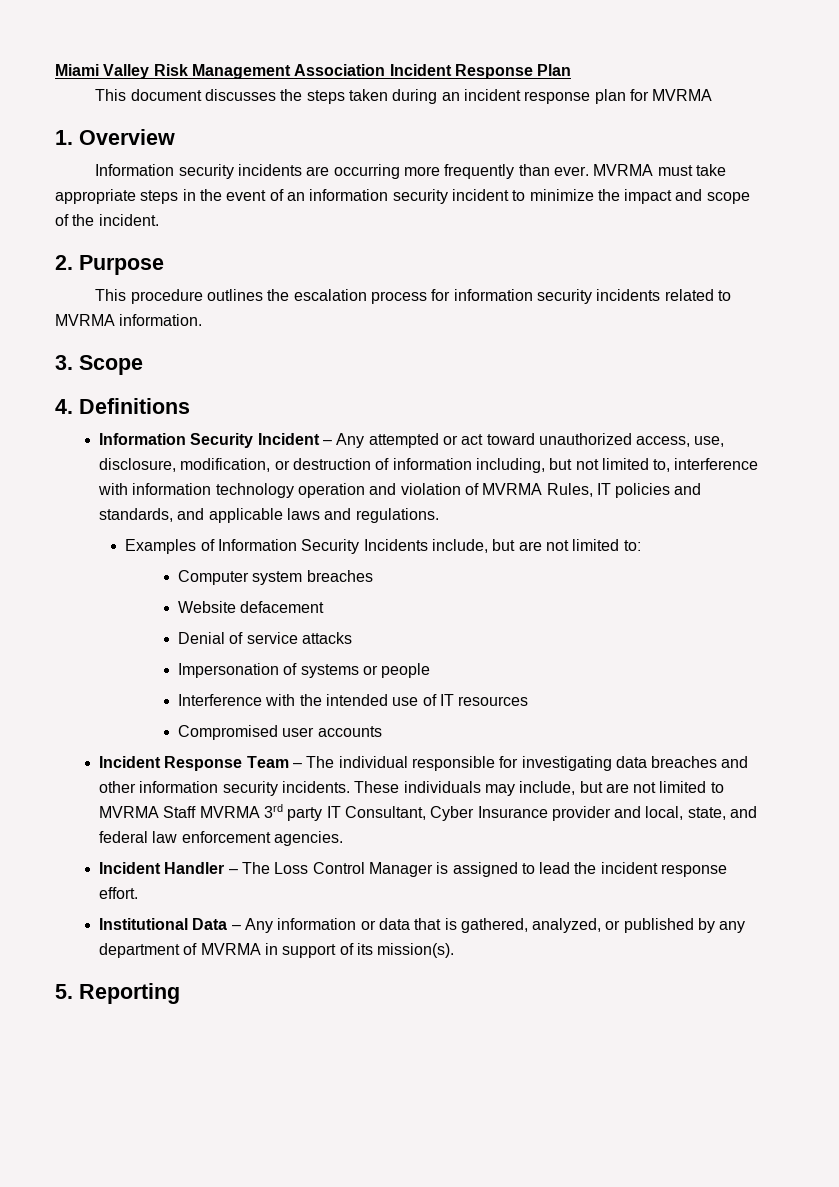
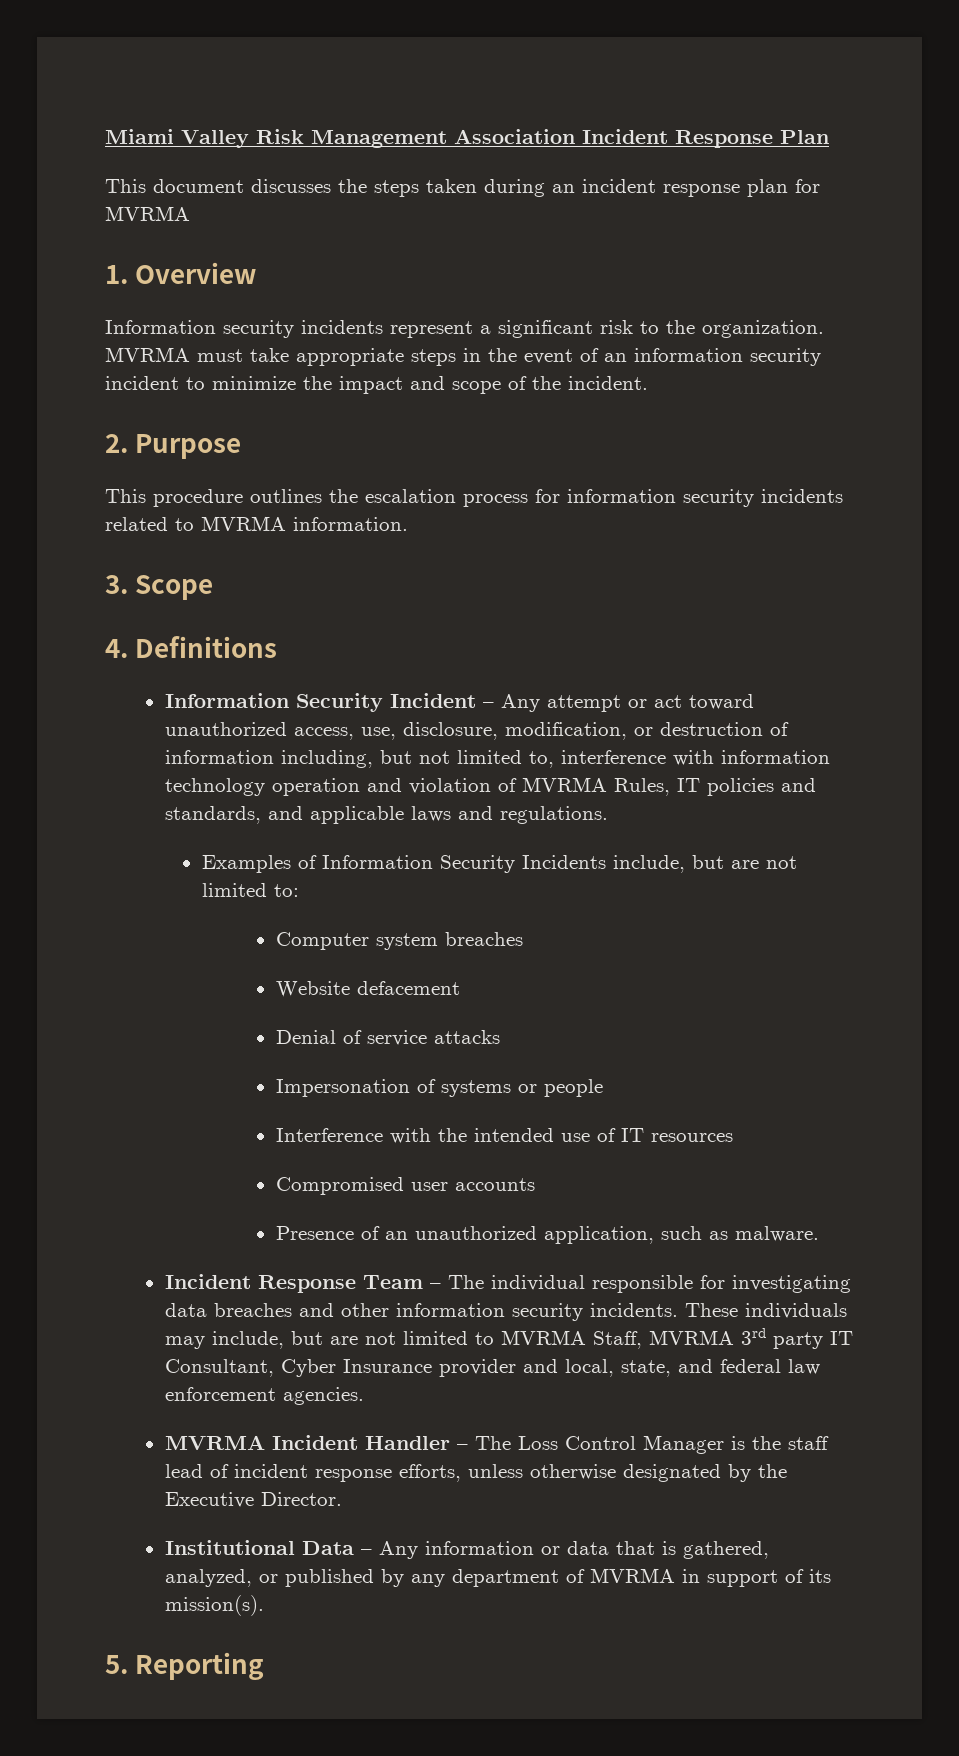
[306,164,589,179] are occurring more frequently than ever. -> [390,320,824,338] represent a significant risk to the organization.
[368,433,439,448] attempted -> [546,695,621,712] attempt
(382, 731) none -> [275,1226,819,1244] // Presence of an unauthorized application, such as malware.
[163,806,197,818] Staff -> [592,1331,642,1349] Staff,
(343, 838) none -> [164,1435,265,1450] MVRMA
[452,862,728,877] [98,887,138,899] assigned to lead the incident response effort. -> [751,1436,829,1450] [164,1464,787,1482] [164,1492,342,1508] the staff lead of incident response efforts, unless otherwise designated by the Executive Director.

